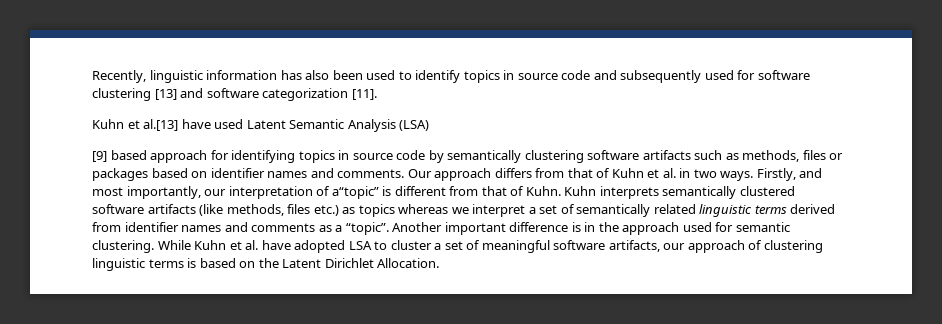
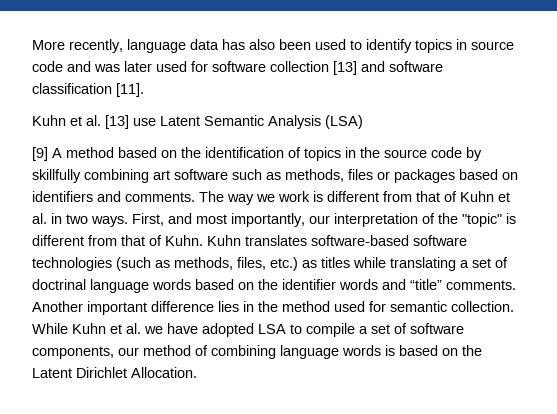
[92,70,278,83] Recently, linguistic information -> [32,39,219,53] More recently, language data
[620,70,702,83] subsequently -> [94,61,152,72] was later
[92,88,151,101] clustering -> [270,61,329,72] collection
[262,88,349,101] categorization -> [32,83,112,94] classification
[143,119,244,131] al.[13] have used -> [86,115,156,129] al. [13] use
[110,150,350,163] based approach for identifying topics in -> [52,147,380,161] A method based on the identification of topics in the
[447,150,691,163] semantically clustering software artifacts -> [32,169,228,183] skillfully combining art software
[210,168,532,181] identifier names and comments. Our approach differs -> [32,191,379,205] identifiers and comments. The way we work is different
[756,168,796,181] Firstly, -> [132,213,164,226] First,
[331,186,379,199] a“topic” -> [438,213,502,227] the "topic"
[599,186,795,199] [92,204,836,217] [92,222,389,235] interprets semantically clustered software artifacts (like methods, files etc.) as topics whereas we interpret a set of semantically related linguistic terms derived from identifier names and comments as a “topic”. -> [245,235,467,246] [32,257,508,271] [32,279,516,293] translates software-based software technologies (such as methods, files, etc.) as titles while translating a set of doctrinal language words based on the identifier words and “title” comments.
[571,222,680,235] is in the approach -> [218,301,330,312] lies in the method
[92,240,154,253] clustering. -> [451,301,514,312] collection.
(259, 245) none -> [144,326,163,334] we
[390,240,823,253] [92,258,184,271] cluster a set of meaningful software artifacts, our approach of clustering linguistic terms -> [306,323,464,337] [32,345,381,359] compile a set of software components, our method of combining language words

